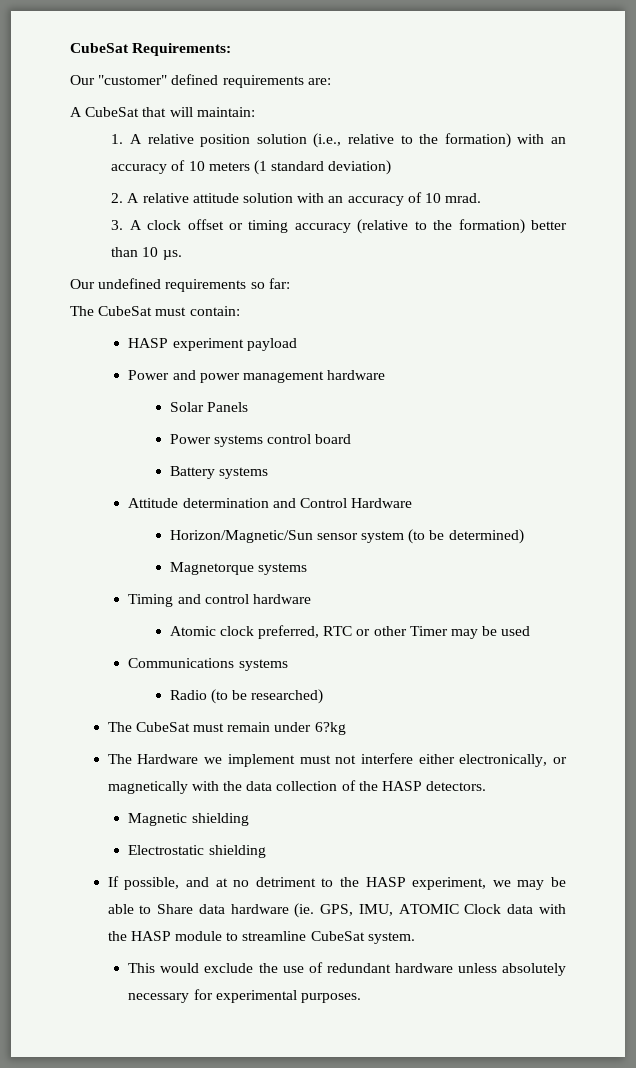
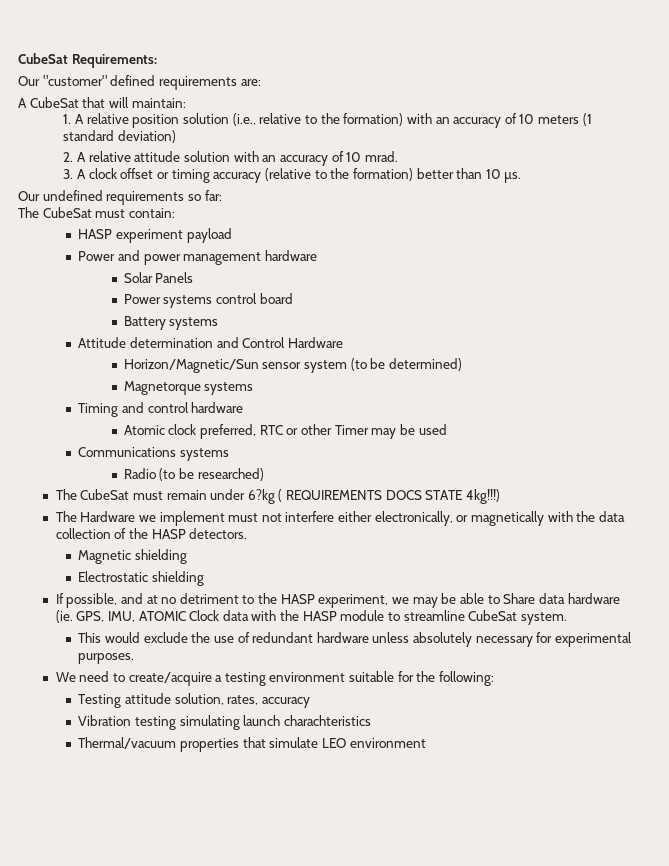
(346, 728) none -> [278,489,501,504] ( REQUIREMENTS DOCS STATE 4kg!!!)
(361, 998) none -> [55,671,495,686] [78,693,310,708] [78,715,371,730] [78,737,426,752] // We need to create/acquire a testing environment suitable for the following: // Testing attitude solution, rates, accuracy // Vibration testing simulating launch charachteristics // Thermal/vacuum properties that simulate LEO environment

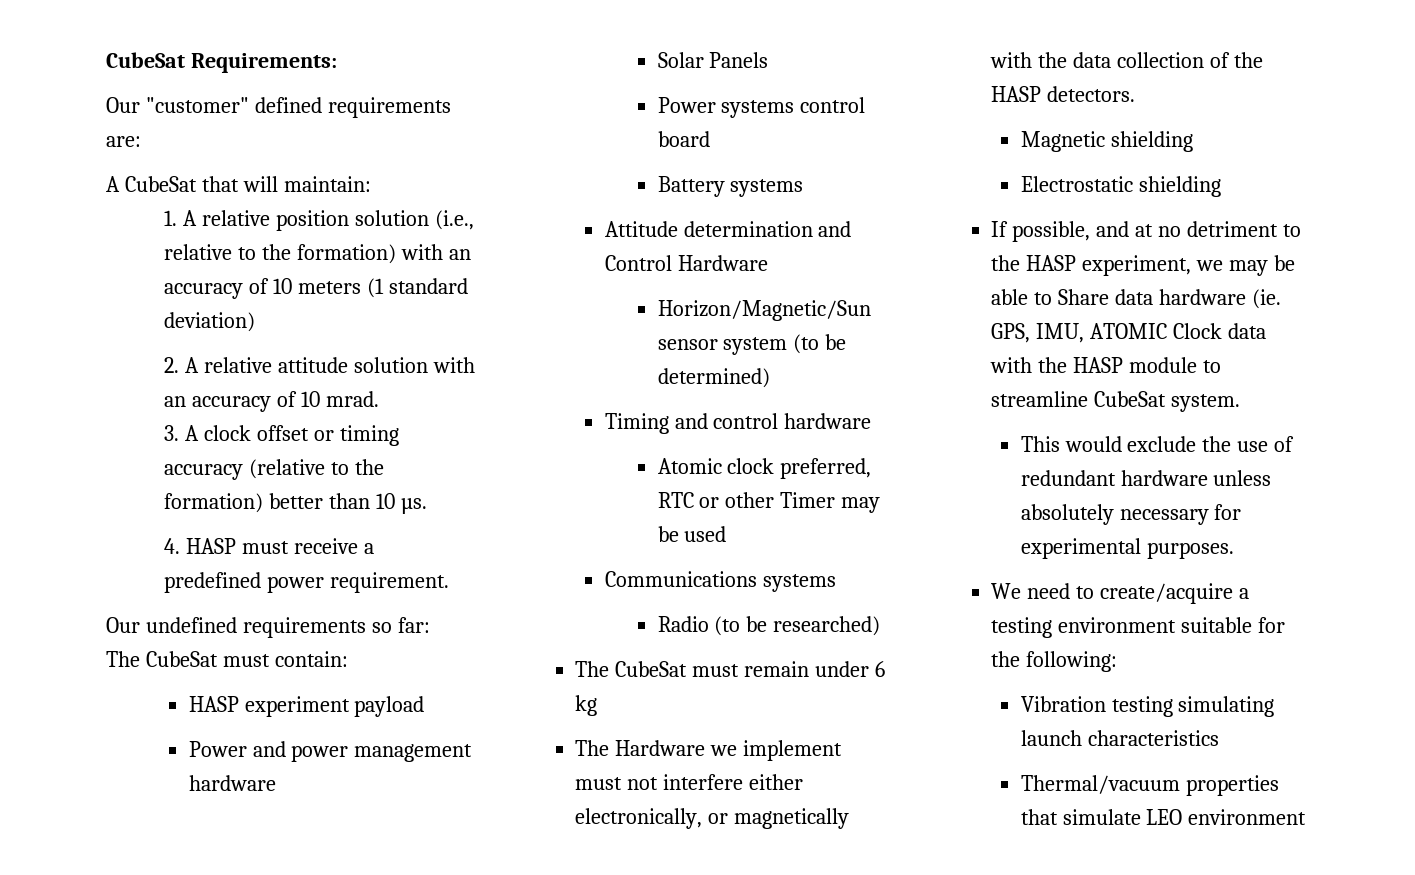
(522, 177) none -> [164,538,375,554] [164,572,450,593] // 4. HASP must receive a predefined power requirement.
[123,381,254,395] // Magnetorque systems -> (770, 378) none
[247,489,501,504] 6?kg ( REQUIREMENTS DOCS STATE 4kg!!!) -> [875,661,886,677] [575,695,598,716] 6 kg
[78,693,310,708] // Testing attitude solution, rates, accuracy -> (1118, 661) none
[283,715,371,726] charachteristics -> [1087,730,1219,746] characteristics

